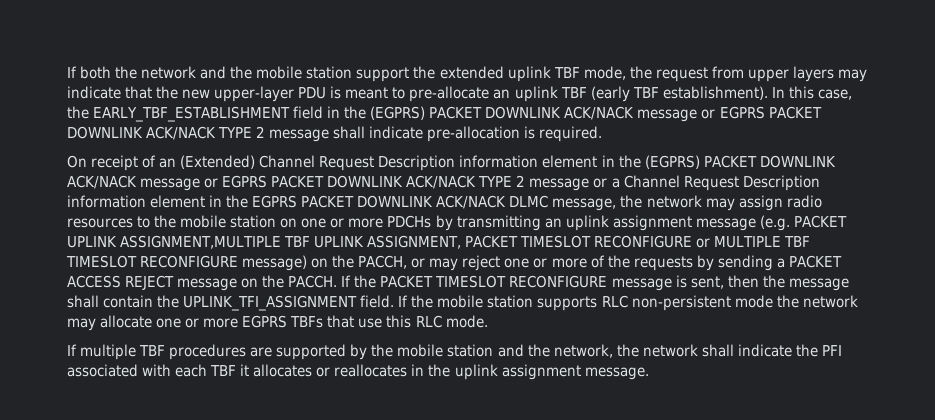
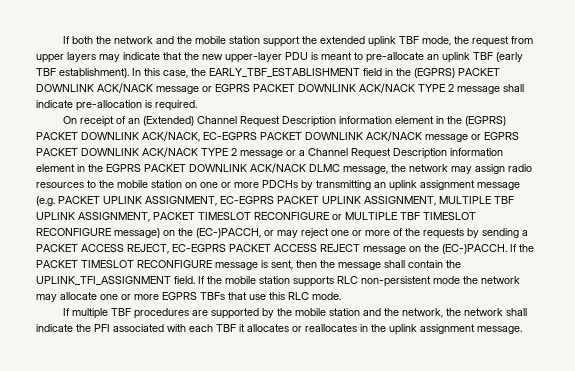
(836, 161) none -> [142,131,363,142] ACK/NACK, EC-EGPRS PACKET DOWNLINK
[120,235,282,249] ASSIGNMENT,MULTIPLE -> [145,196,491,206] ASSIGNMENT, EC-EGPRS PACKET UPLINK ASSIGNMENT, MULTIPLE
[358,255,408,269] PACCH, -> [196,228,261,238] (EC-)PACCH,
(121, 281) none -> [127,244,317,254] REJECT, EC-EGPRS PACKET ACCESS
[288,275,338,288] PACCH. -> [442,244,507,254] (EC-)PACCH.

